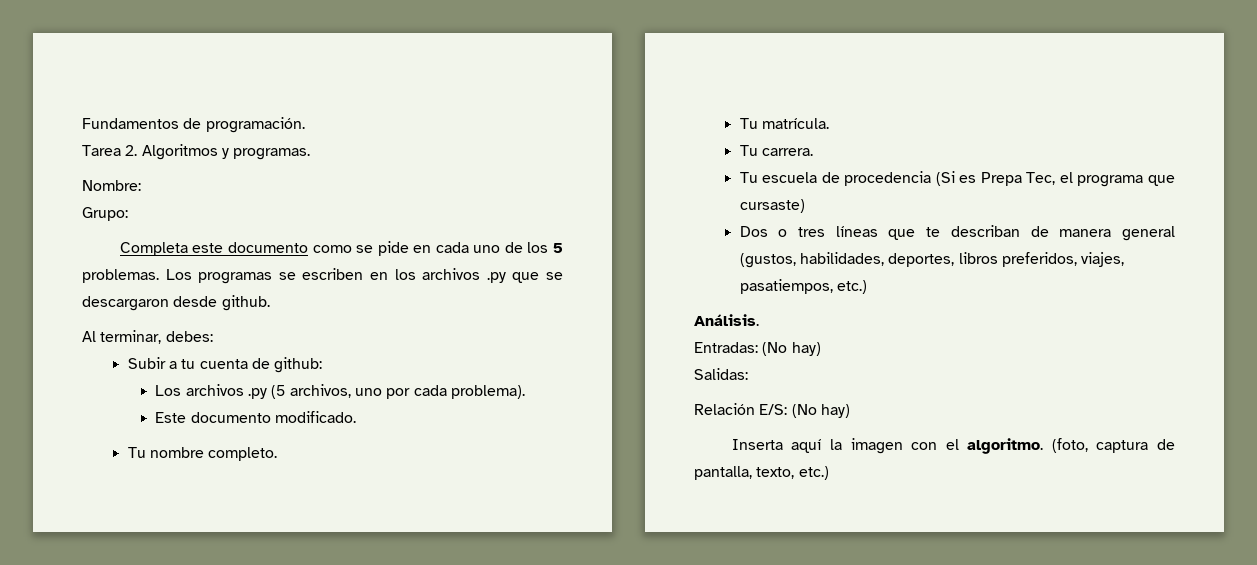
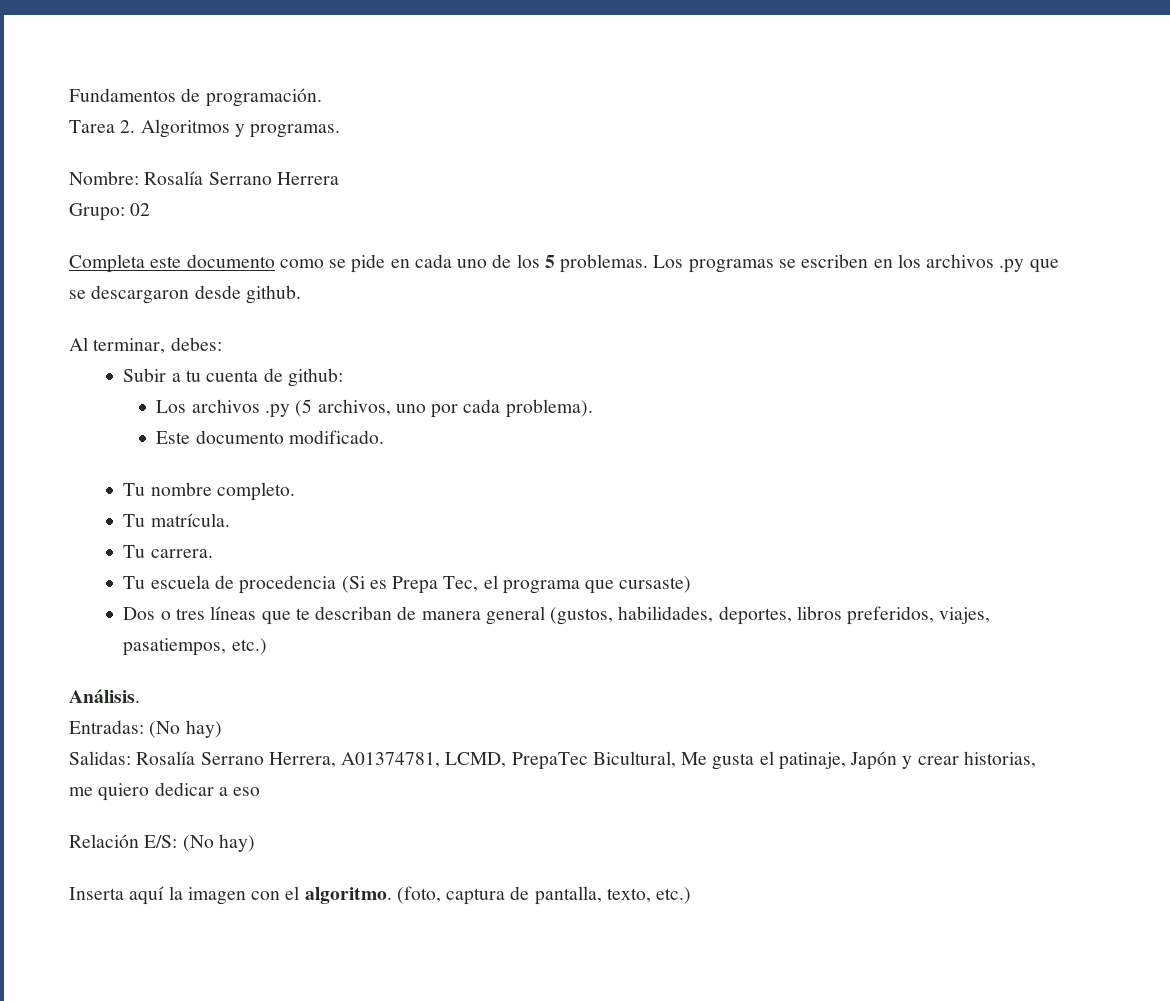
(141, 185) none -> [144,171,339,185] Rosalía Serrano Herrera
(128, 214) none -> [130,203,151,216] 02
(748, 374) none -> [136,751,1036,770] [69,782,261,801] Rosalía Serrano Herrera, A01374781, LCMD, PrepaTec Bicultural, Me gusta el patinaje, Japón y crear historias, me quiero dedicar a eso

